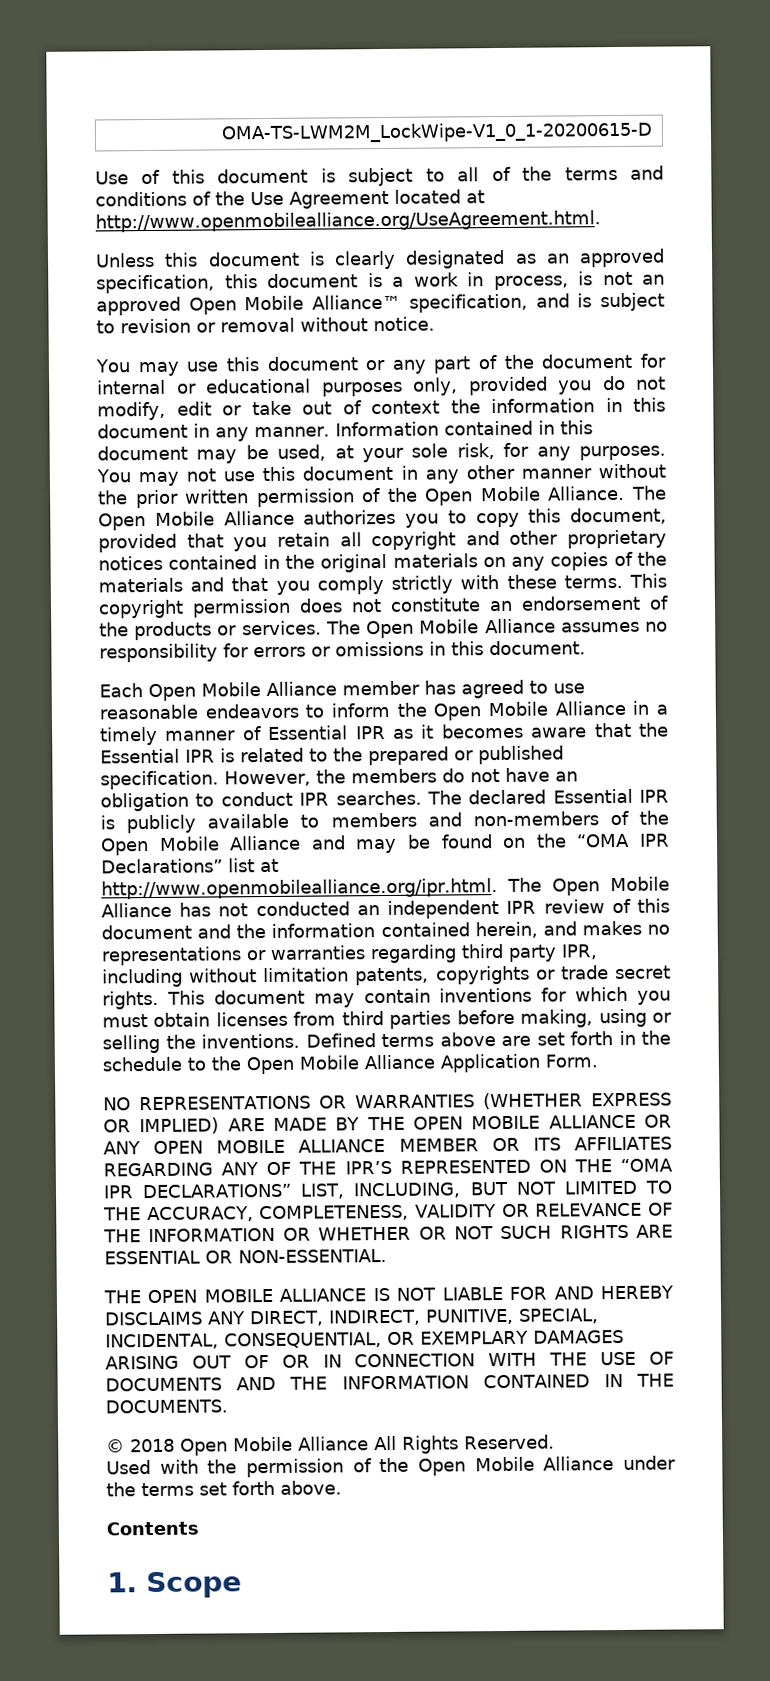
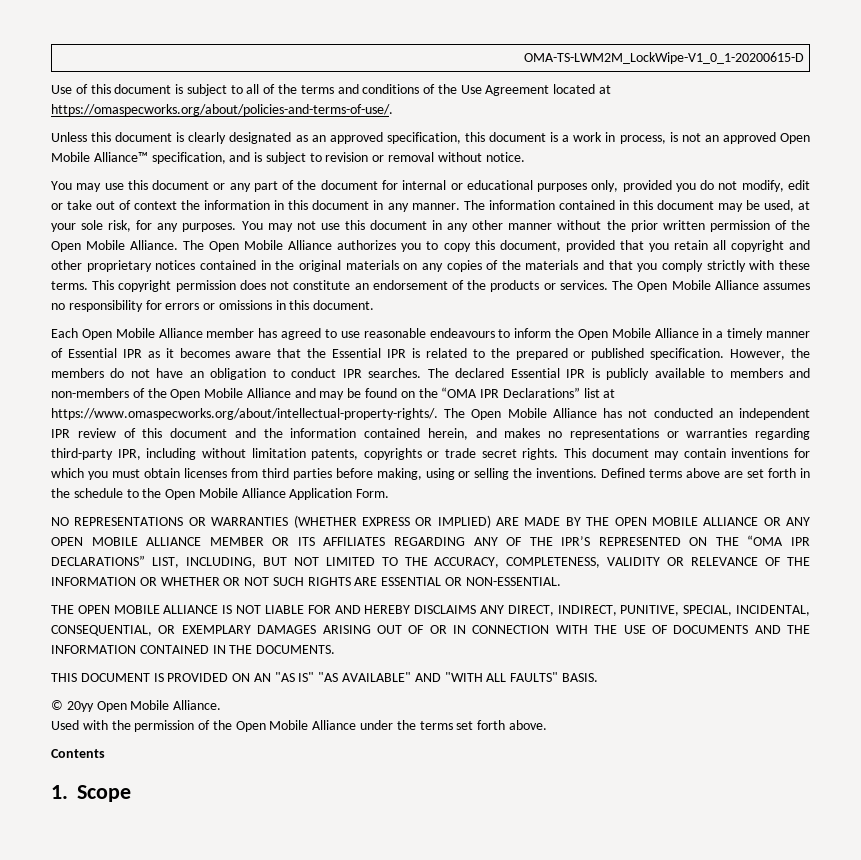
[95,210,601,233] http://www.openmobilealliance.org/UseAgreement.html. -> [51,104,393,116] https://omaspecworks.org/about/policies-and-terms-of-use/.
[334,421,439,437] Information -> [463,200,555,210] The information
[204,703,299,719] endeavors -> [429,328,495,338] endeavours
[101,878,498,900] http://www.openmobilealliance.org/ipr.html. -> [51,408,438,420] https://www.omaspecworks.org/about/intellectual-property-rights/.
[461,943,557,962] third party -> [51,448,113,460] third-party
(228, 1406) none -> [51,672,598,682] // THIS DOCUMENT IS PROVIDED ON AN "AS IS" "AS AVAILABLE" AND "WITH ALL FAULTS" BASIS.
[130,1434,555,1456] 2018 Open Mobile Alliance All Rights Reserved. -> [66,700,222,712] 20yy Open Mobile Alliance.

